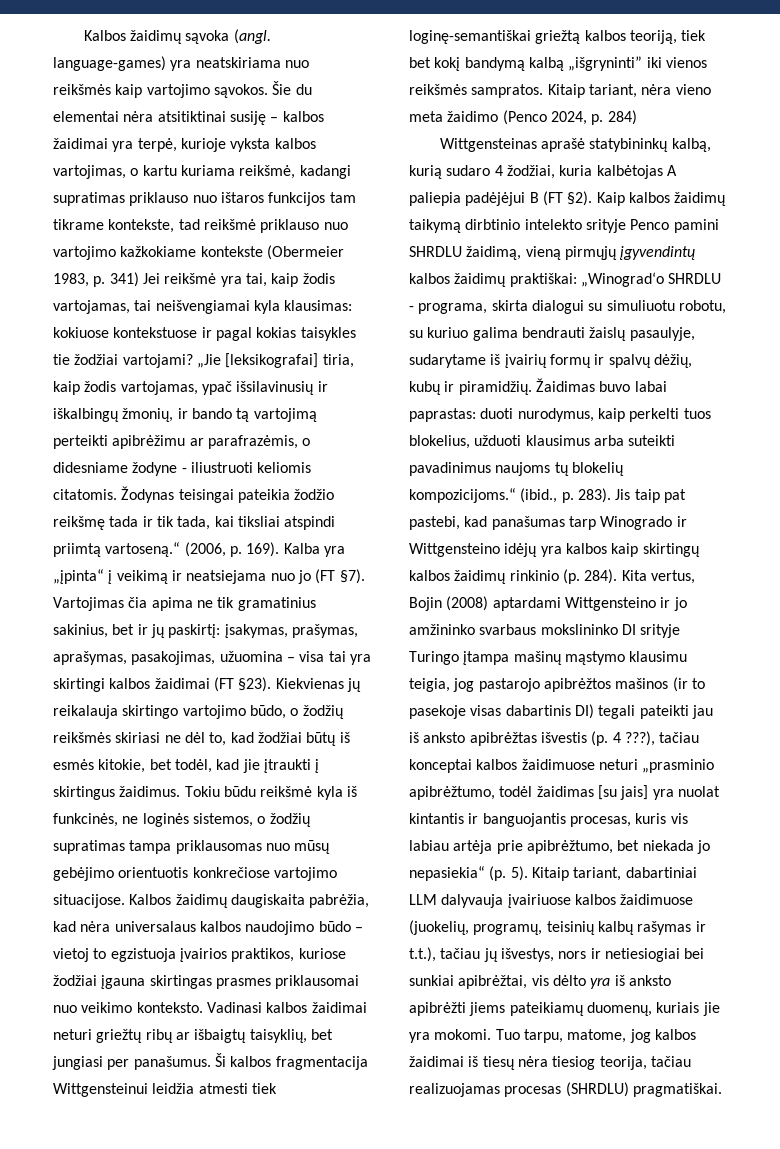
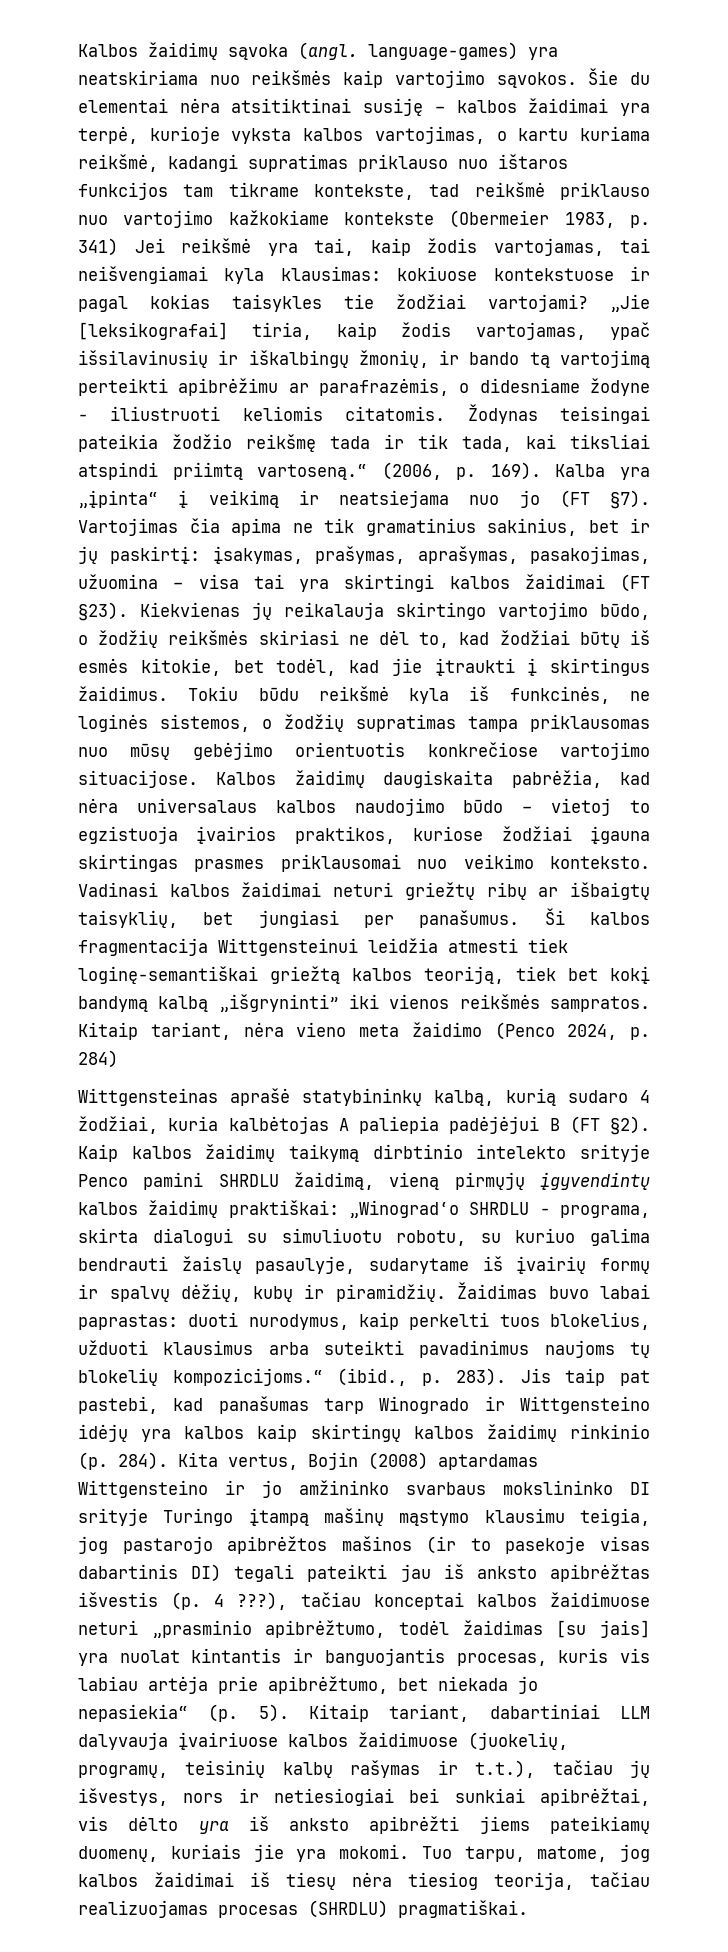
[492,597,561,611] aptardami -> [438,1454,538,1470] aptardamas
[463,651,510,665] įtampa -> [248,1508,309,1526] įtampą

